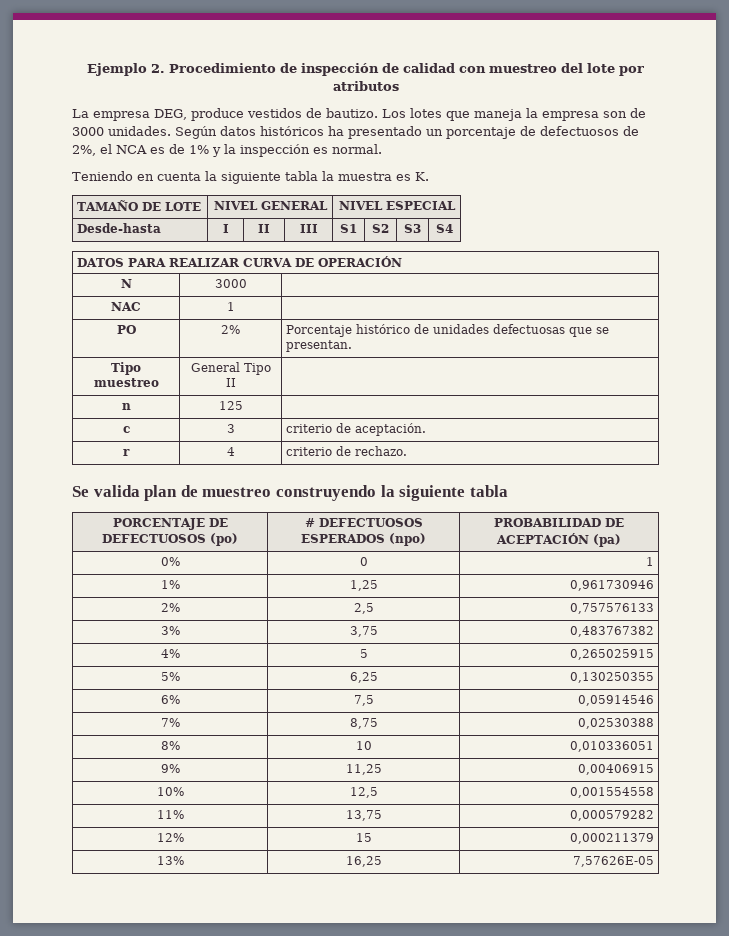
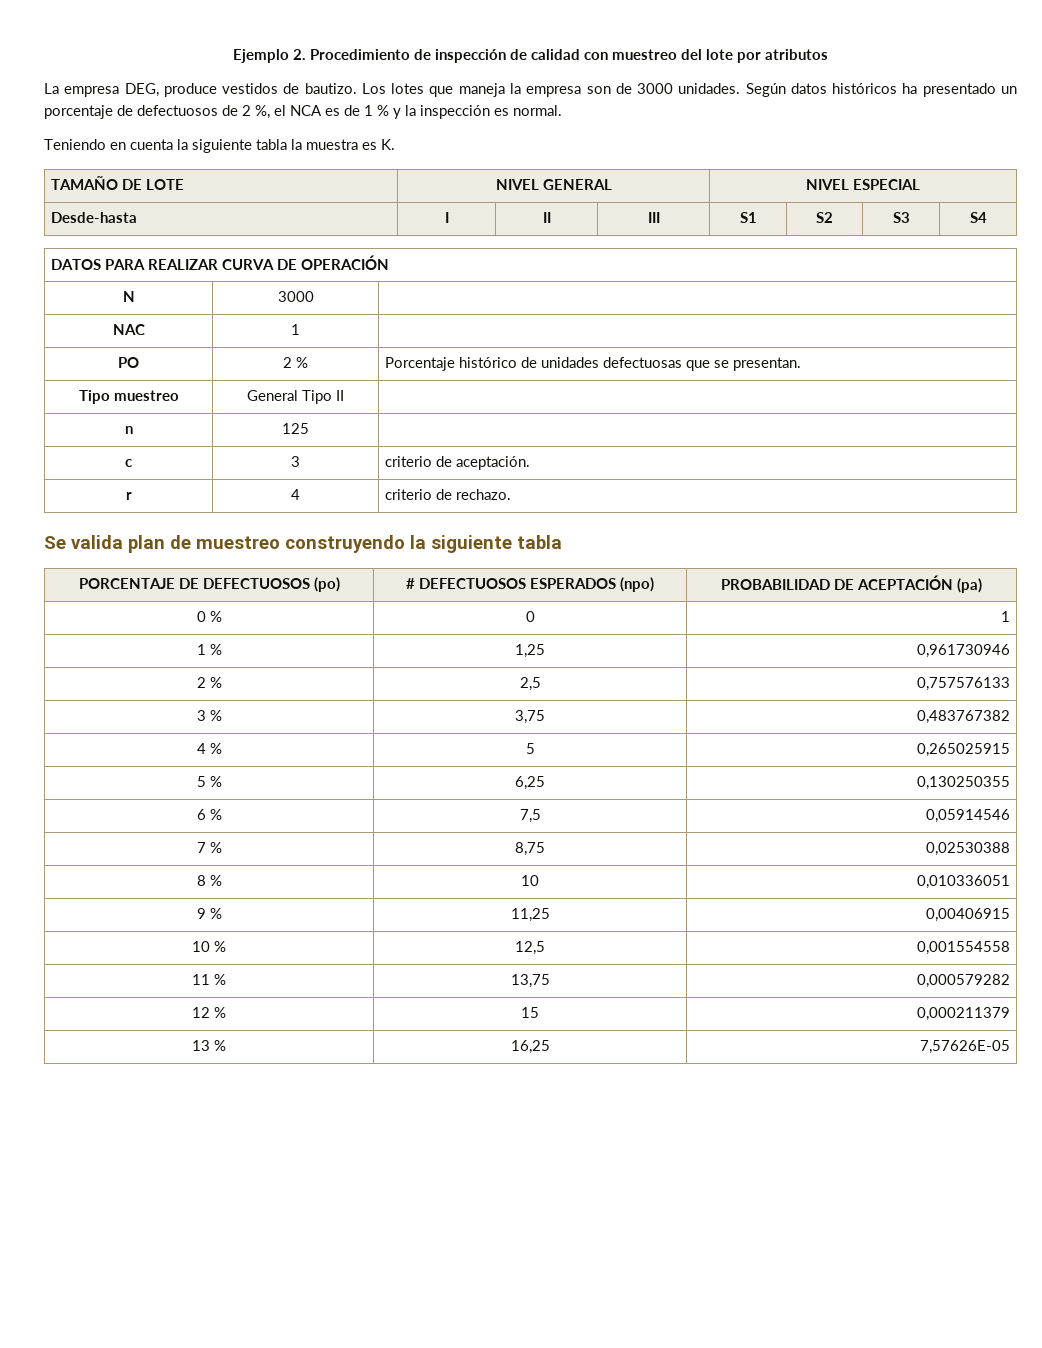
[72,145,96,156] 2%, -> [242,105,270,119] 2 %,
[189,145,209,154] 1% -> [364,105,389,116] 1 %
[221,325,240,334] 2% -> [283,357,308,368] 2 %
[160,557,180,566] 0% -> [196,611,222,622] 0 %
[160,580,180,589] 1% -> [196,644,222,655] 1 %
[160,603,180,612] 2% -> [196,677,222,688] 2 %
[160,626,180,635] 3% -> [196,710,222,721] 3 %
[160,649,180,658] 4% -> [196,743,222,754] 4 %
[160,672,180,681] 5% -> [196,776,222,787] 5 %
[160,695,180,704] 6% -> [196,809,222,820] 6 %
[160,718,180,727] 7% -> [196,842,222,853] 7 %
[160,741,180,750] 8% -> [196,875,222,886] 8 %
[160,764,180,773] 9% -> [196,908,222,919] 9 %
[156,787,184,796] 10% -> [192,941,226,952] 10 %
[156,810,184,819] 11% -> [192,974,226,985] 11 %
[156,833,184,842] 12% -> [192,1007,226,1018] 12 %
[156,856,184,865] 13% -> [192,1040,226,1051] 13 %

